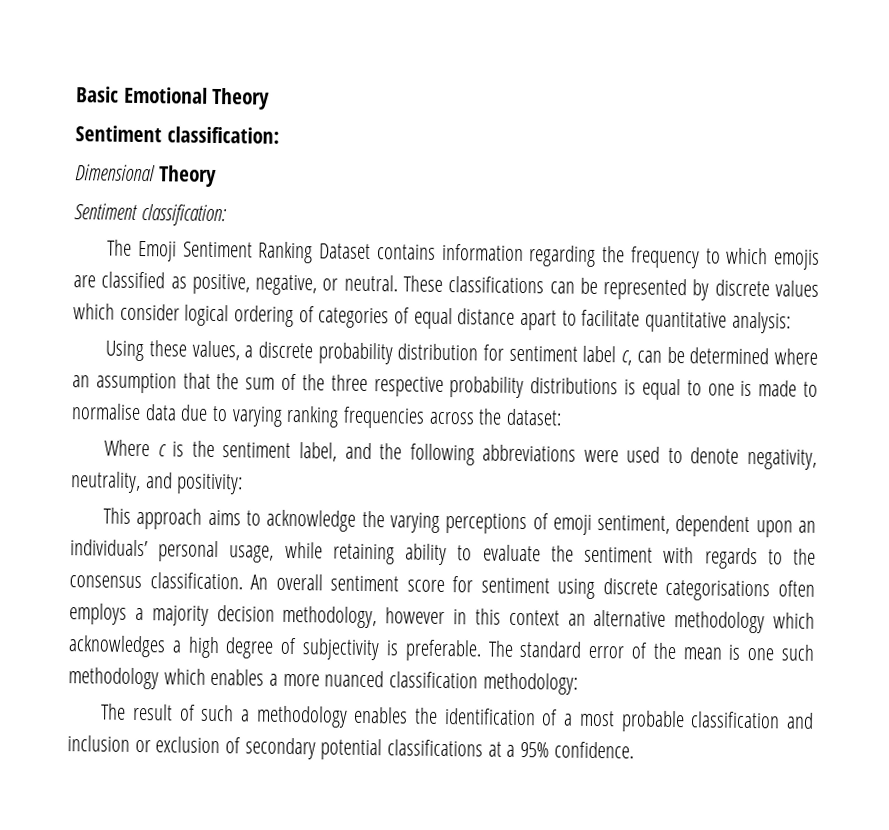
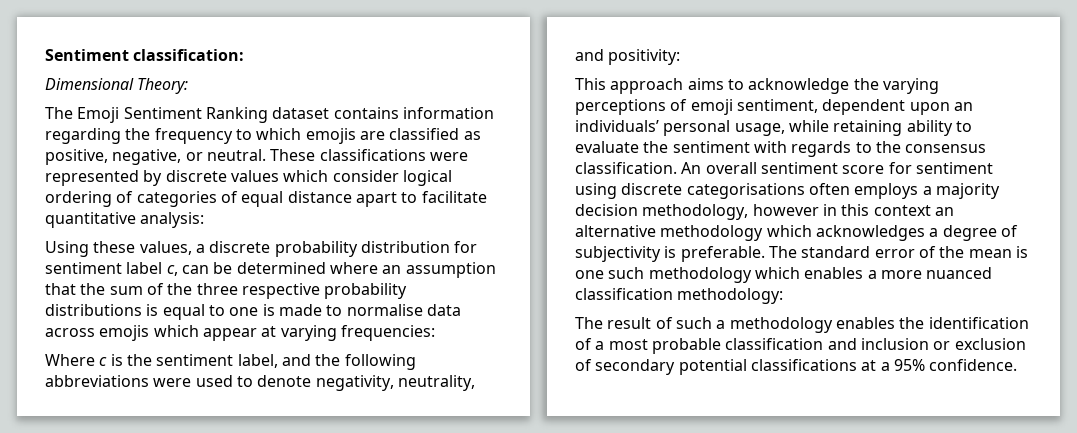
[76,86,271,110] Basic Emotional Theory // -> (45, 55) none
[157,165,217,187] [74,203,227,227] Theory // Sentiment classification: -> [137,78,189,94] Theory:
[319,243,372,260] Dataset -> [272,107,330,119] dataset
[549,277,598,294] can be -> [429,152,468,161] were
[180,404,563,429] due to varying ranking frequencies across the dataset: -> [45,325,435,341] across emojis which appear at varying frequencies:
[187,636,220,659] high -> (939, 232) none

